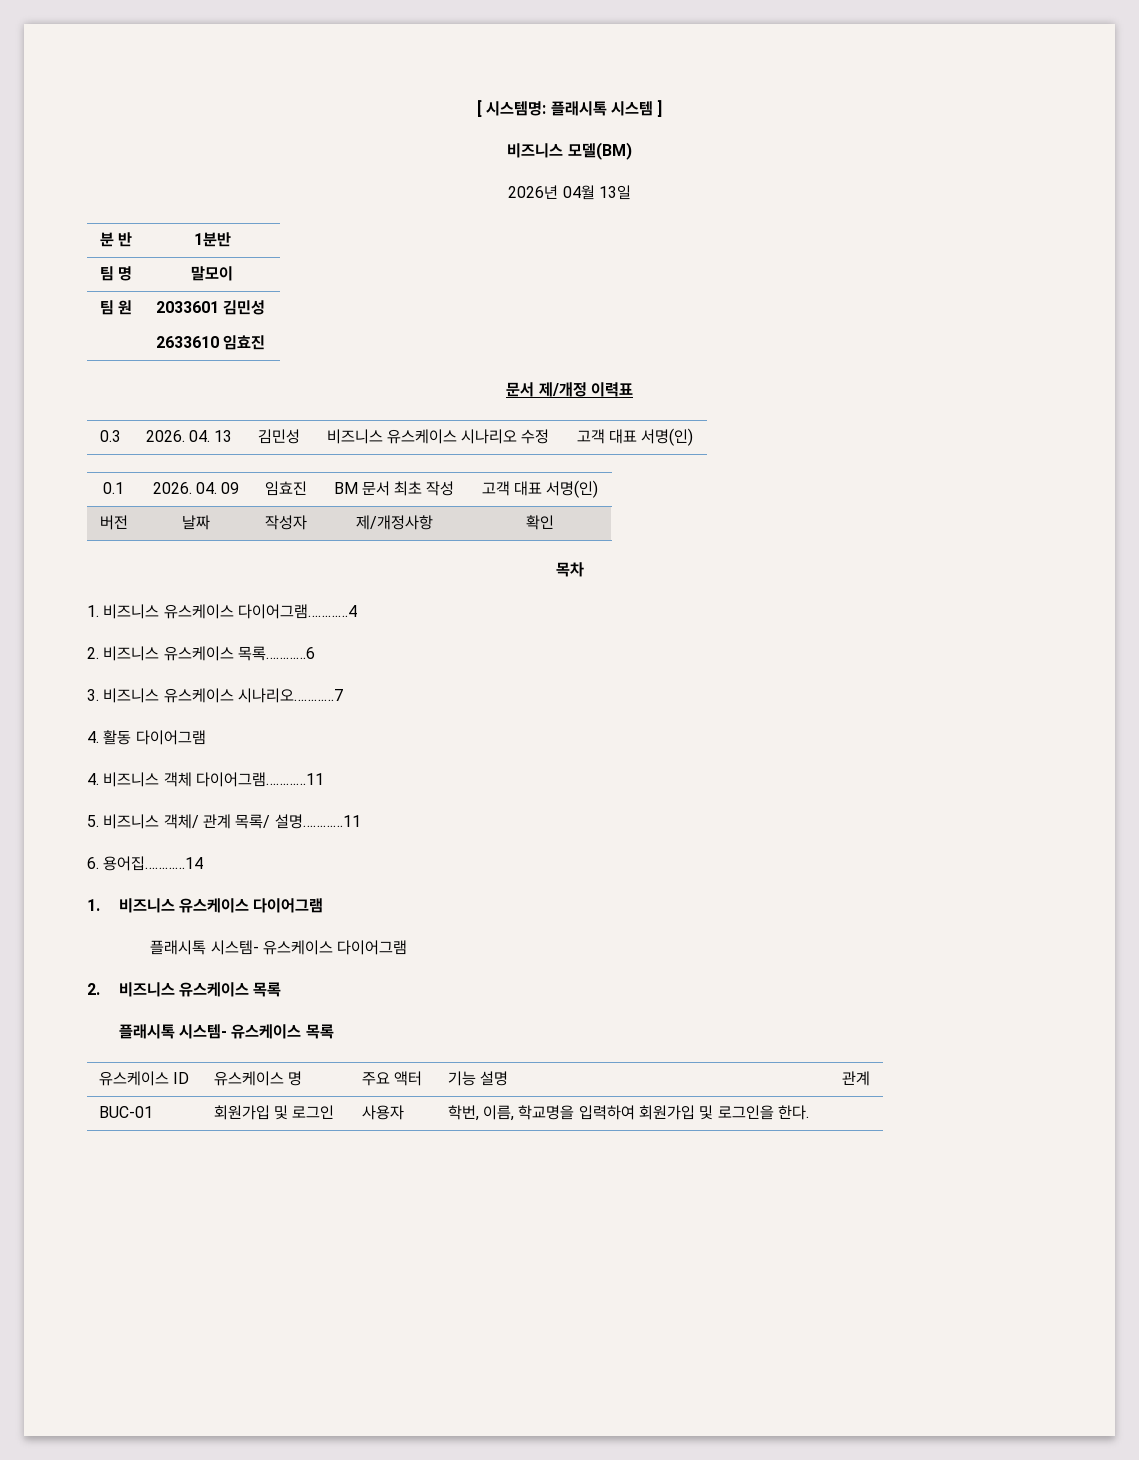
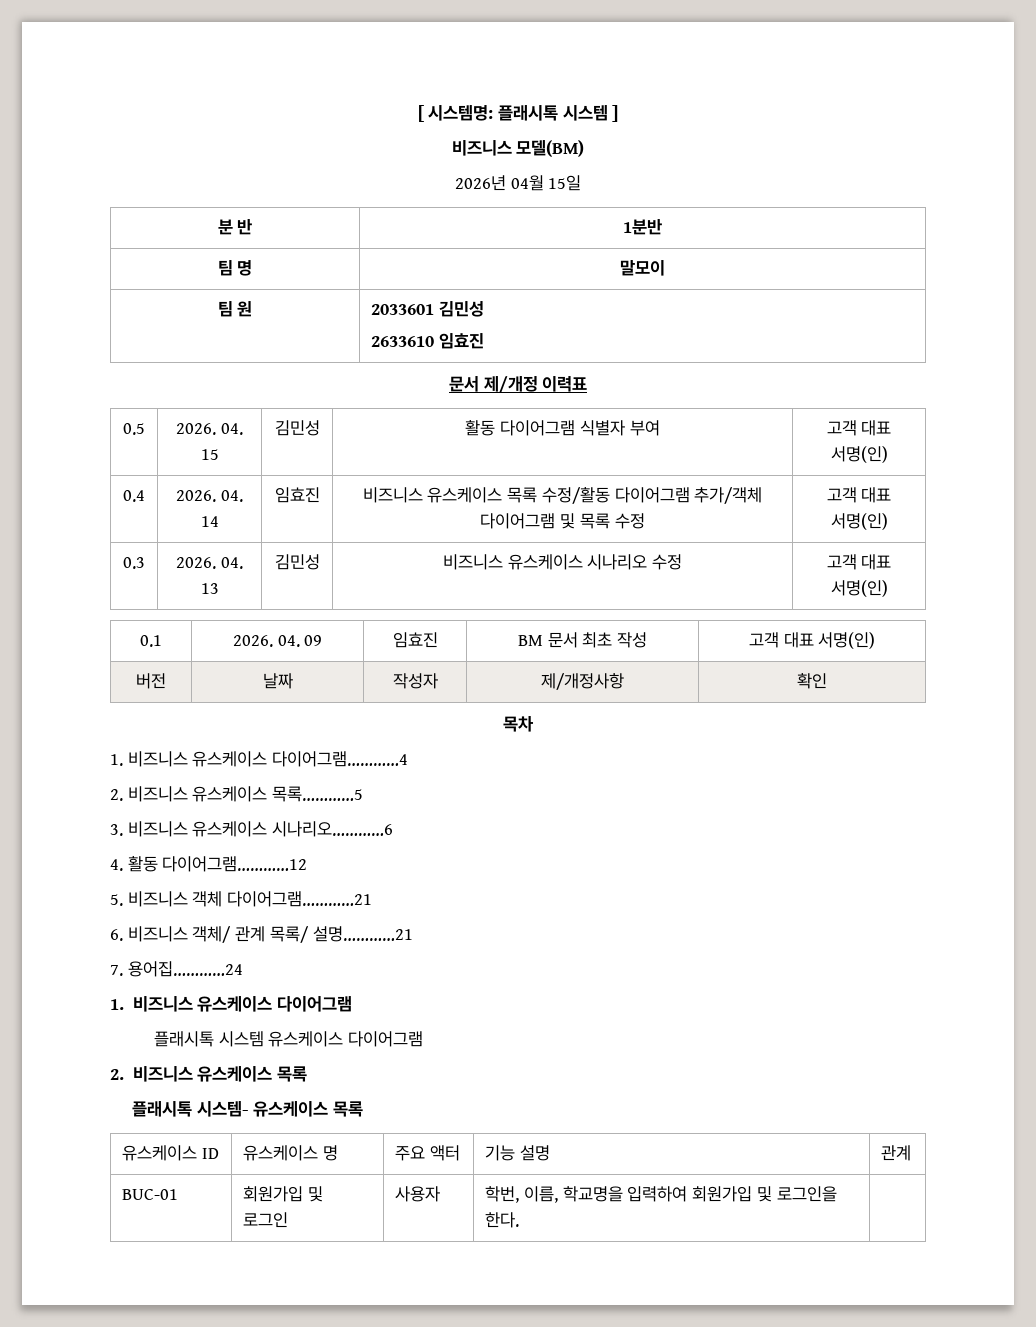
[598,185,631,200] 13일 -> [548,175,582,191] 15일
(633, 389) none -> [123,423,145,435] [176,423,243,435] [200,449,219,460] [274,420,320,436] [465,420,660,436] [826,420,892,436] [830,446,888,463] [123,490,145,502] [176,490,243,502] [200,516,219,527] [274,487,320,503] [362,487,763,504] [480,513,645,529] [826,487,892,503] [830,513,888,530] // 0.5 | 2026. 04. 15 | 김민성 | 활동 다이어그램 식별자 부여 | 고객 대표 서명(인) // 0.4 | 2026. 04. 14 | 임효진 | 비즈니스 유스케이스 목록 수정/활동 다이어그램 추가/객체 다이어그램 및 목록 수정 | 고객 대표 서명(인)
[237,646,315,661] 목록…………6 -> [272,786,364,802] 목록…………5
[237,688,343,703] 시나리오…………7 -> [272,821,394,837] 시나리오…………6
[135,730,206,745] [87,772,324,787] [87,815,99,827] 다이어그램 // 4. 비즈니스 객체 다이어그램…………11 // 5. -> [162,856,308,872] [110,891,373,907] [110,929,123,941] 다이어그램…………12 // 5. 비즈니스 객체 다이어그램…………21 // 6.
[274,814,361,829] [87,856,204,871] 설명…………11 // 6. 용어집…………14 -> [312,926,413,942] [110,961,243,977] 설명…………21 // 7. 용어집…………24
[210,940,259,955] 시스템- -> [218,1031,264,1047] 시스템

